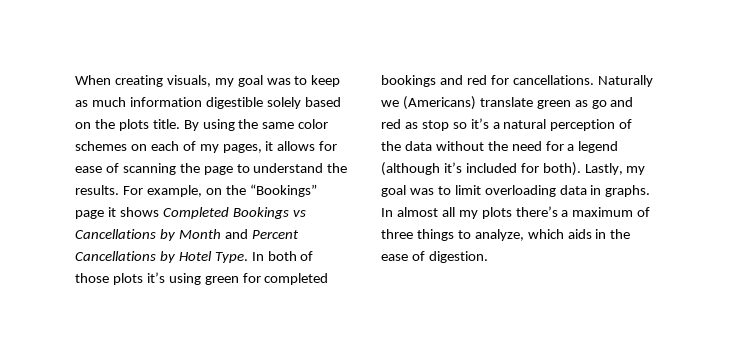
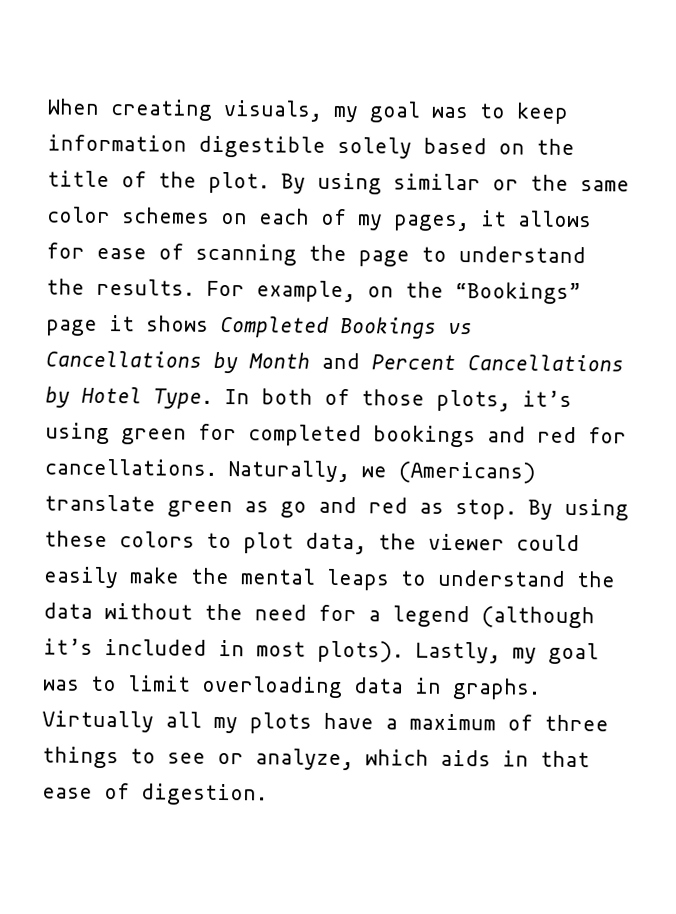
[75,97,126,107] as much -> (569, 113) none
[118,119,235,131] plots title. By using -> [47,170,519,195] title of the plot. By using similar or
[112,273,143,285] plots -> [436,389,511,412] plots,
[597,75,653,87] Naturally -> [228,460,350,483] Naturally,
[421,118,633,131] stop so it’s a natural perception of -> [455,498,629,521] [44,530,580,555] [43,566,566,591] stop. By using these colors to plot data, the viewer could easily make the mental leaps to understand
[520,162,581,176] for both). -> [218,639,404,663] in most plots).
[381,207,438,217] In almost -> [42,710,154,733] Virtually
[515,206,558,217] there’s -> [323,712,374,730] have
(471, 234) none -> [167,752,244,765] see or
[610,229,631,239] the -> [540,750,590,768] that

